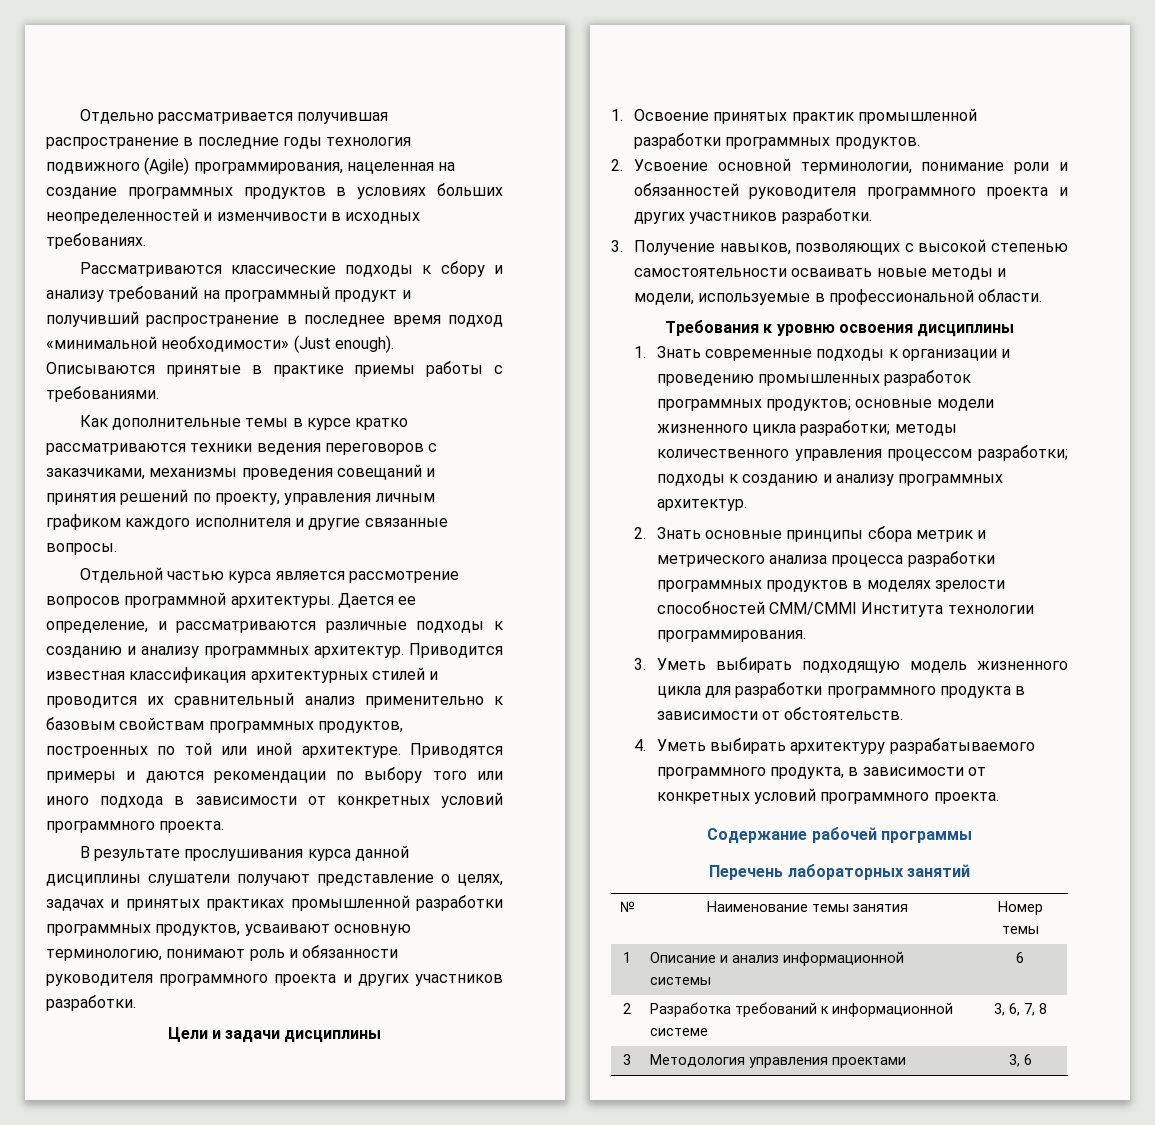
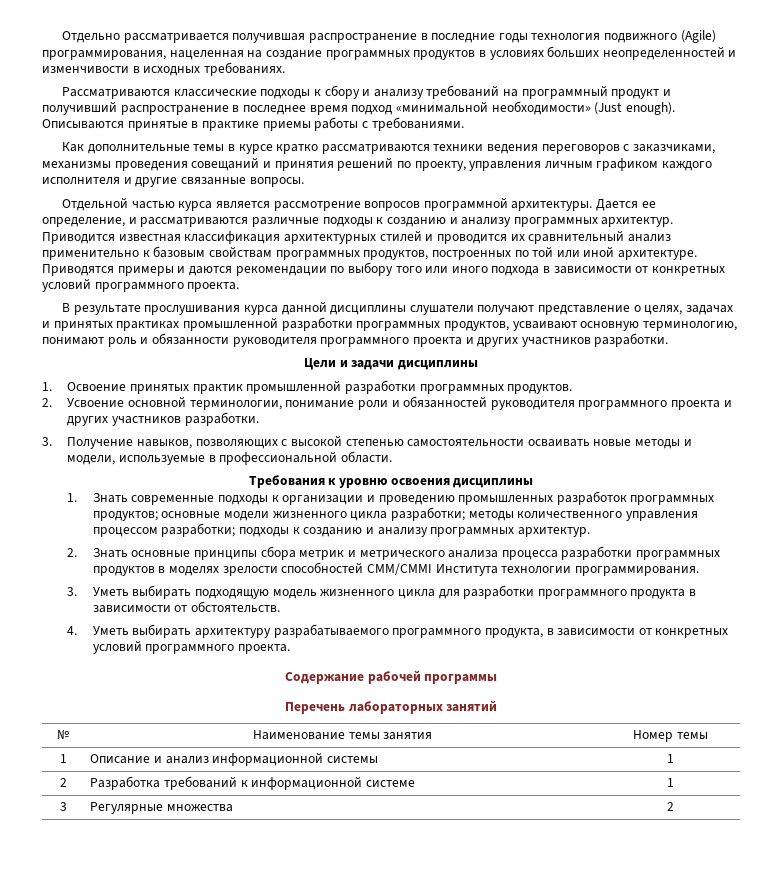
[1016,952,1024,963] 6 -> [667,754,674,763] 1
[993,1003,1047,1016] [623,1054,631,1065] [649,1054,906,1068] [1008,1054,1032,1067] 3, 6, 7, 8 // 3 | Методология управления проектами | 3, 6 -> [667,778,674,787] [59,802,67,811] [90,802,234,814] [667,802,674,811] 1 // 3 | Регулярные множества | 2

